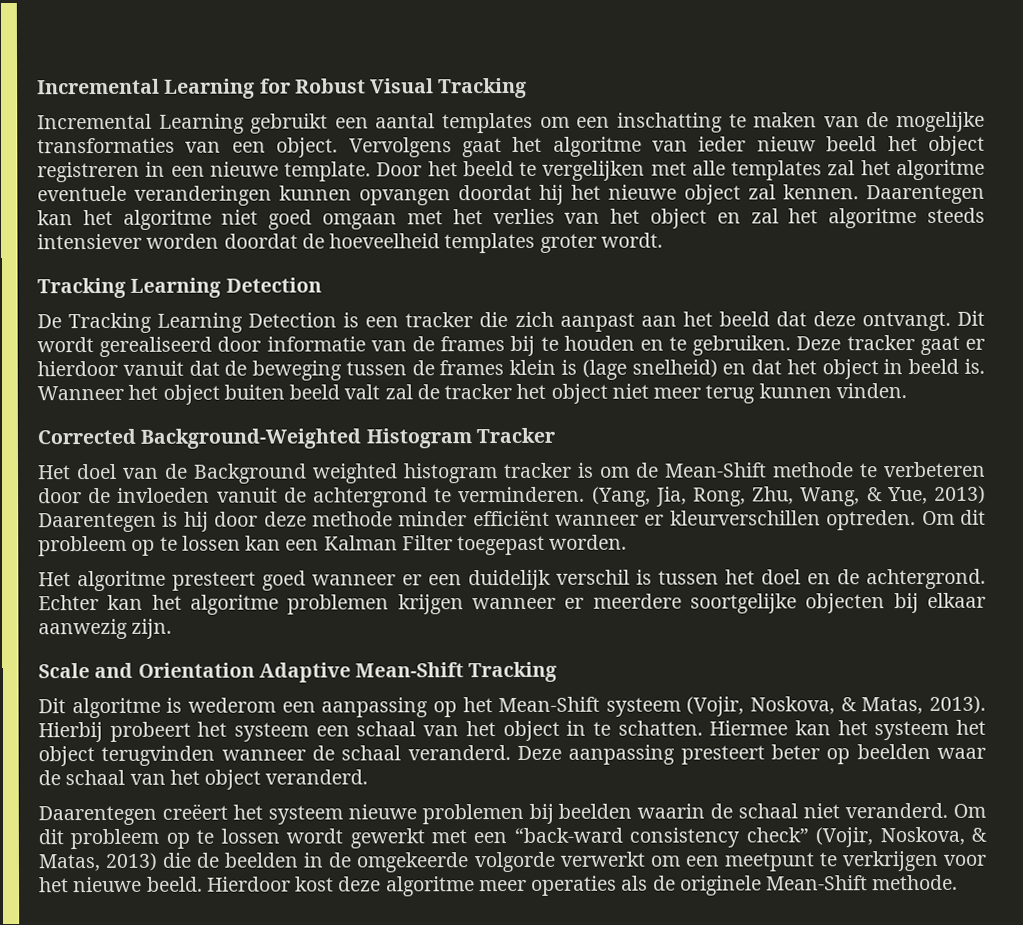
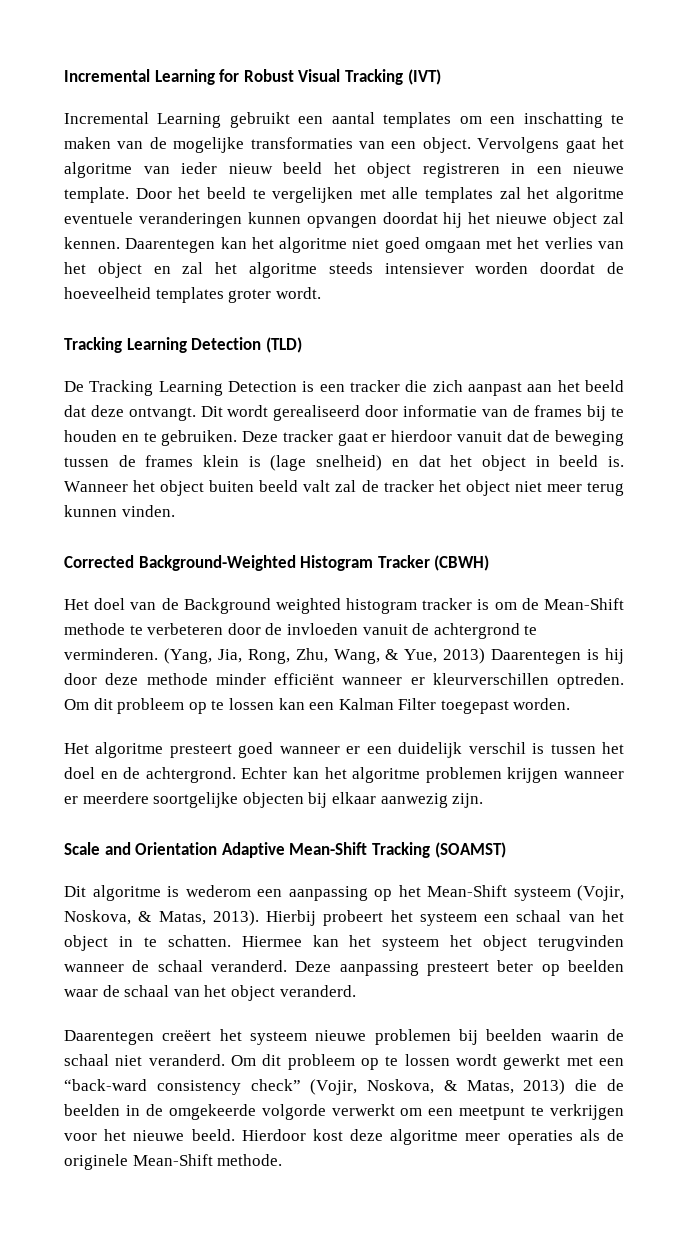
(528, 88) none -> [407,69,441,85] (IVT)
(322, 285) none -> [265,337,302,353] (TLD)
(555, 435) none -> [434,555,490,571] (CBWH)
(558, 672) none -> [434,842,506,858] (SOAMST)

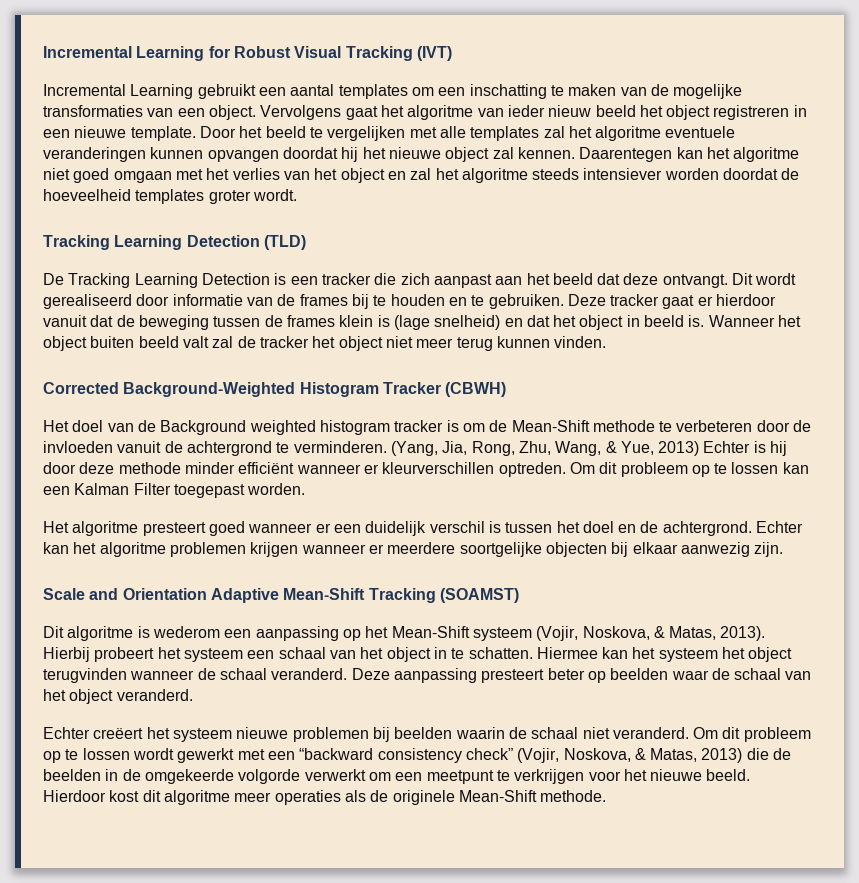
[491,649,582,664] Daarentegen -> [703,441,751,453] Echter
[64,1030,154,1045] Daarentegen -> [43,727,90,739] Echter
[64,1079,147,1091] “back-ward -> [299,748,374,760] “backward
[350,1129,384,1141] deze -> [142,790,161,802] dit

